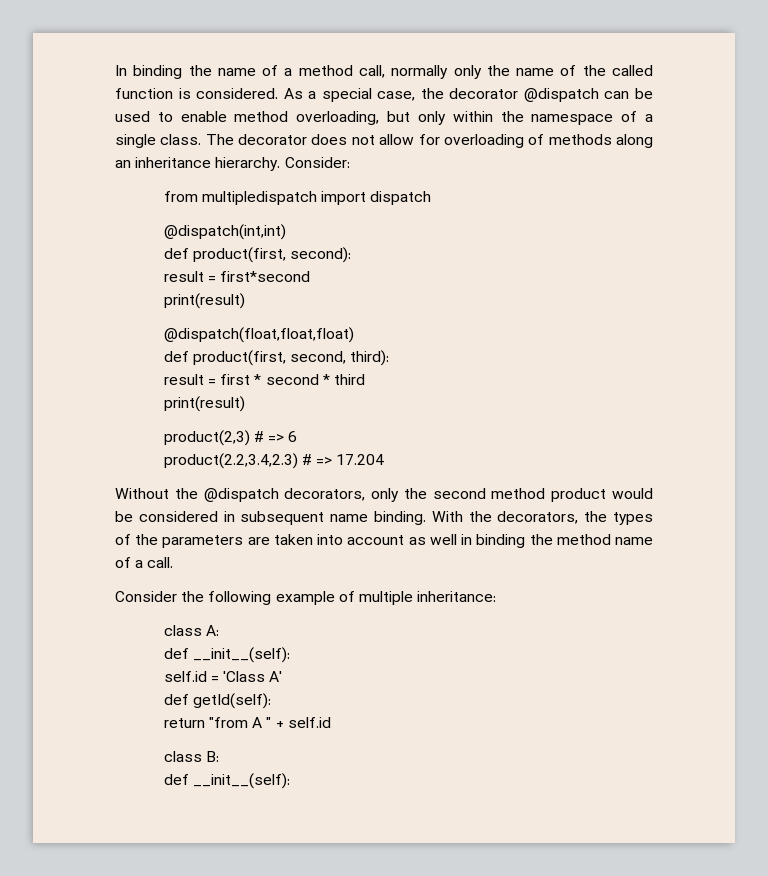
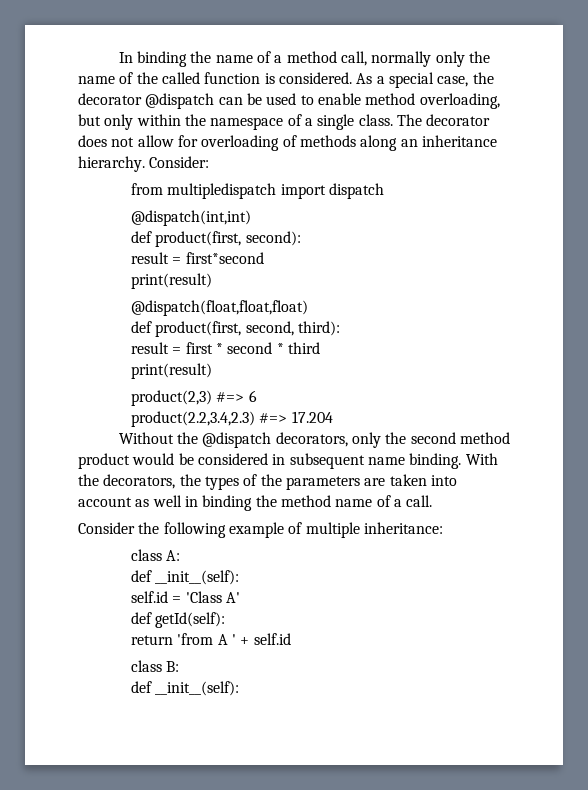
[254,431,285,442] # => -> [216,392,245,402] #=>
[302,454,333,465] # => -> [259,413,288,423] #=>
[209,717,272,728] "from A " -> [177,633,237,645] 'from A '

